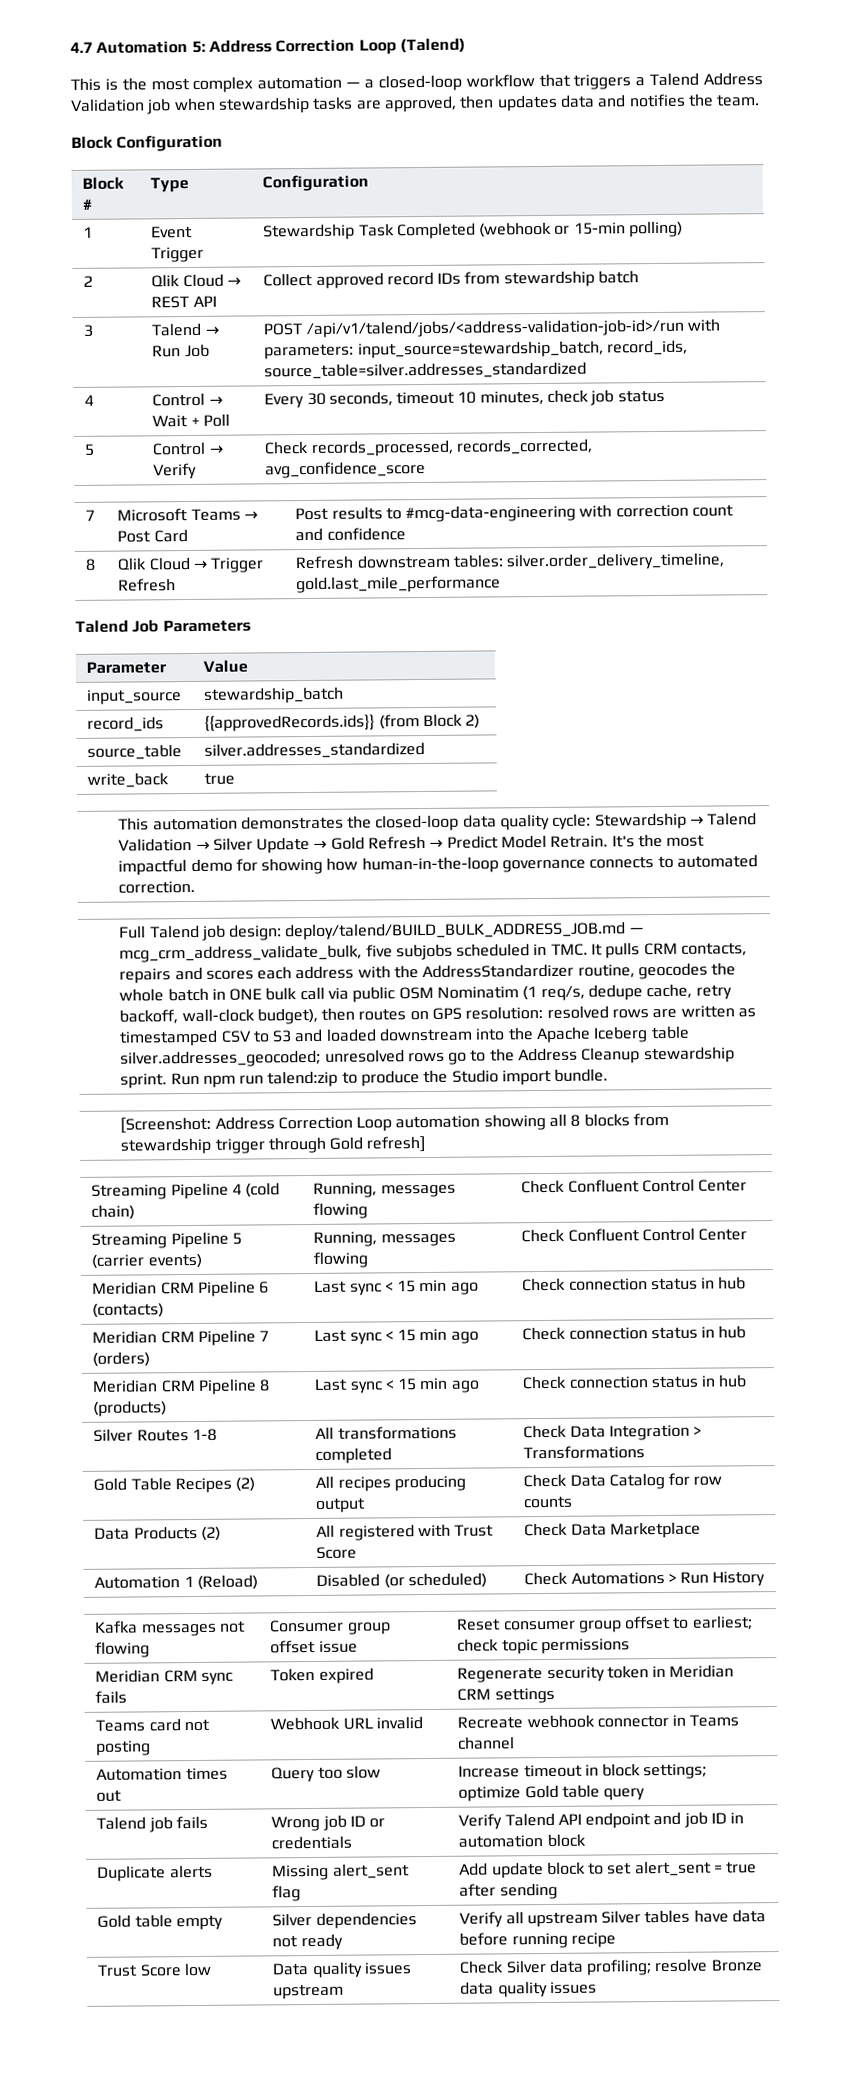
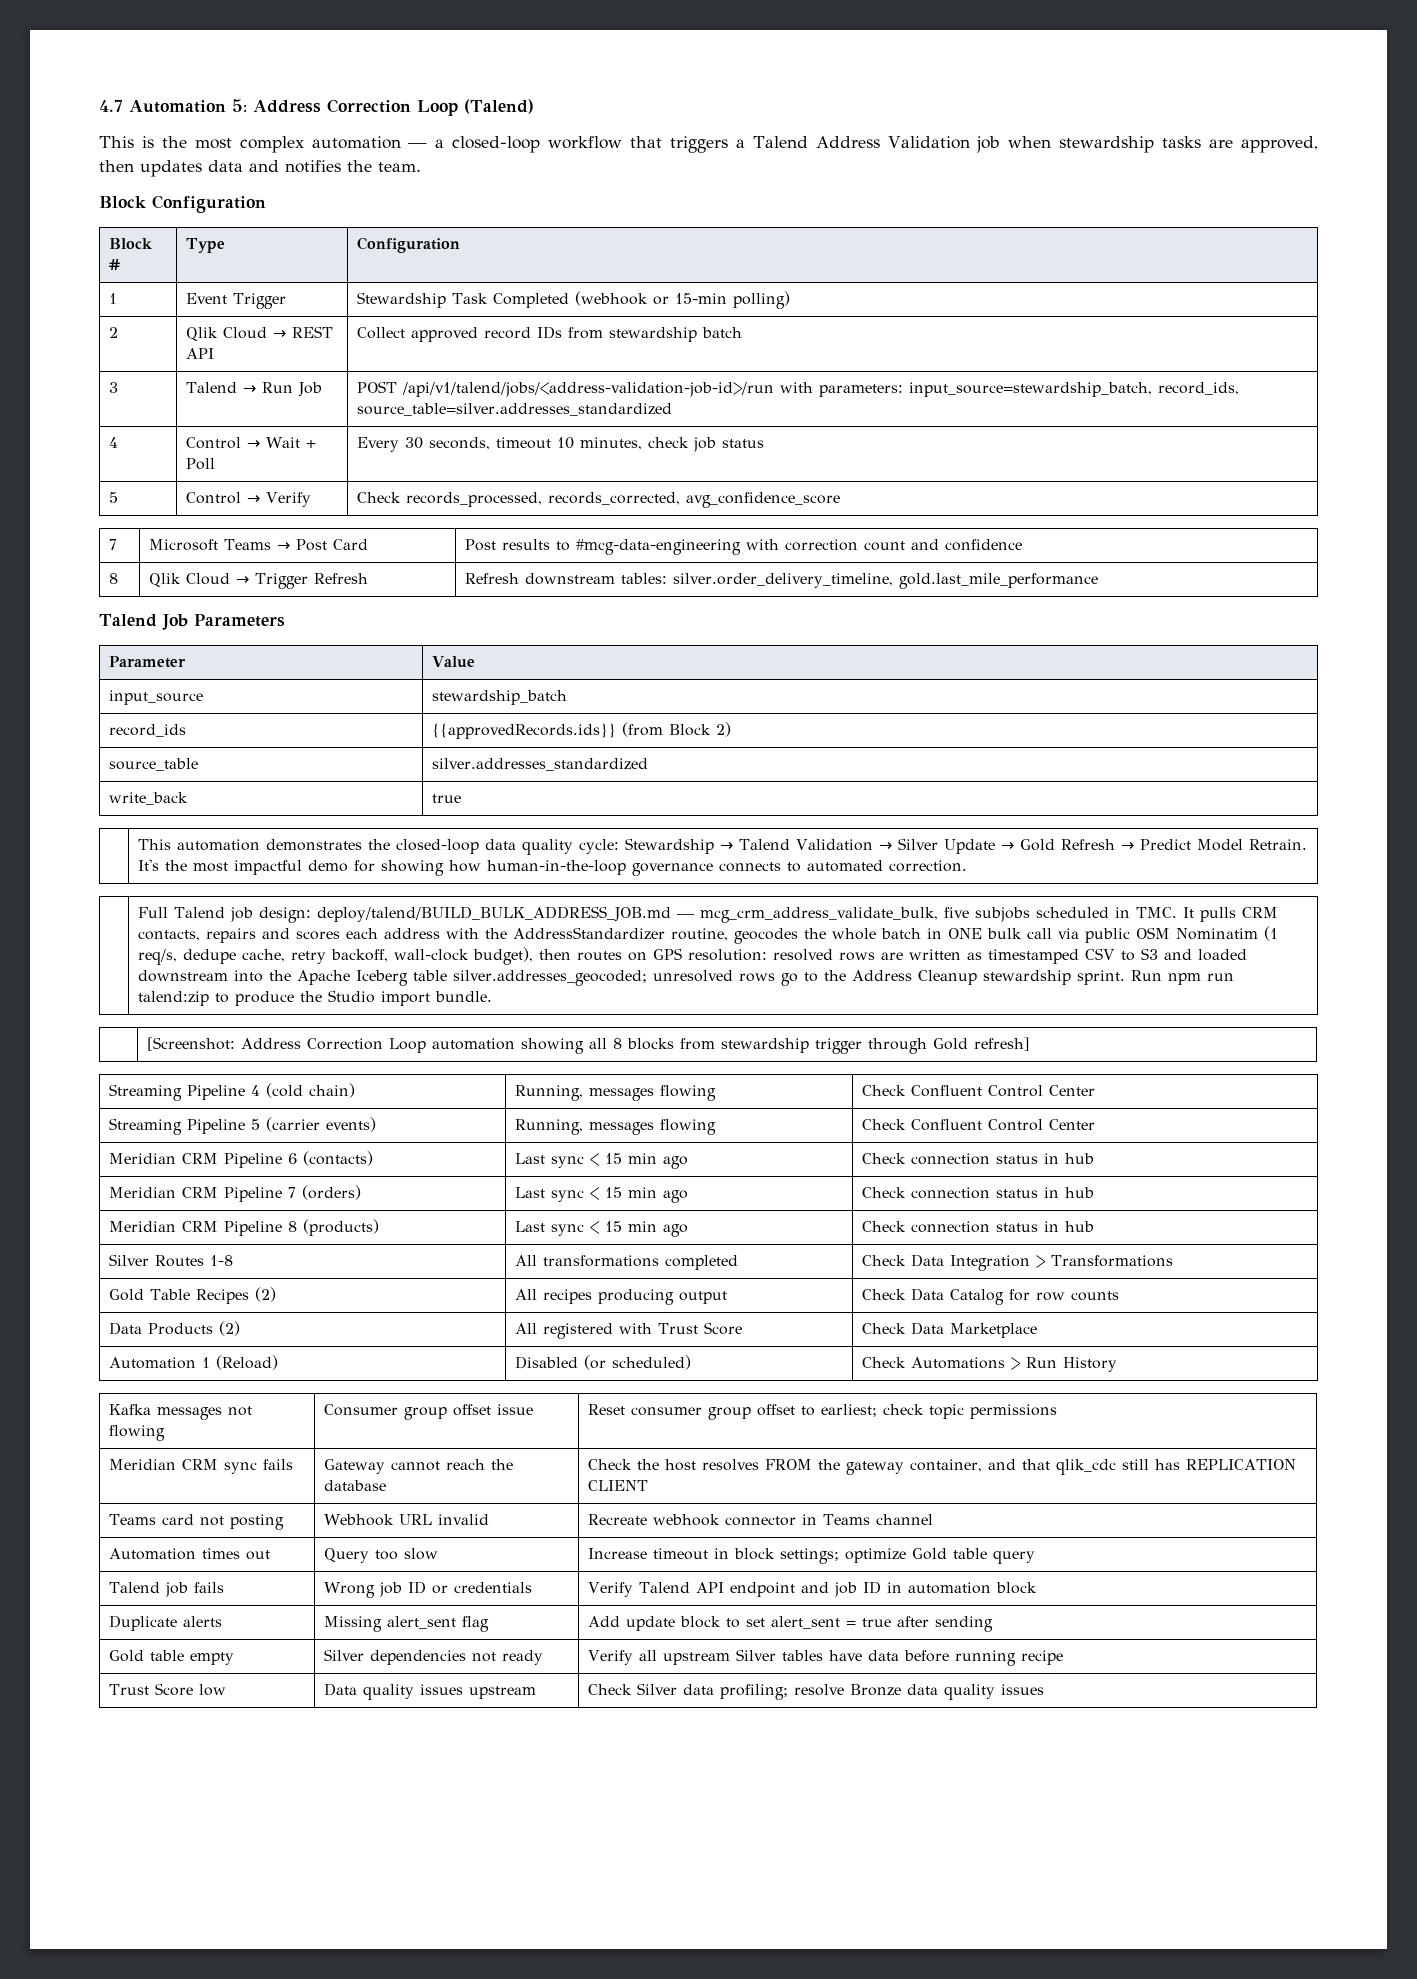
[270,1667,374,1684] [457,1664,735,1683] [457,1687,555,1704] Token expired | Regenerate security token in Meridian CRM settings -> [324,1459,514,1474] [324,1480,387,1491] [588,1459,1297,1475] [588,1480,649,1491] Gateway cannot reach the database | Check the host resolves FROM the gateway container, and that qlik_cdc still has REPLICATION CLIENT

